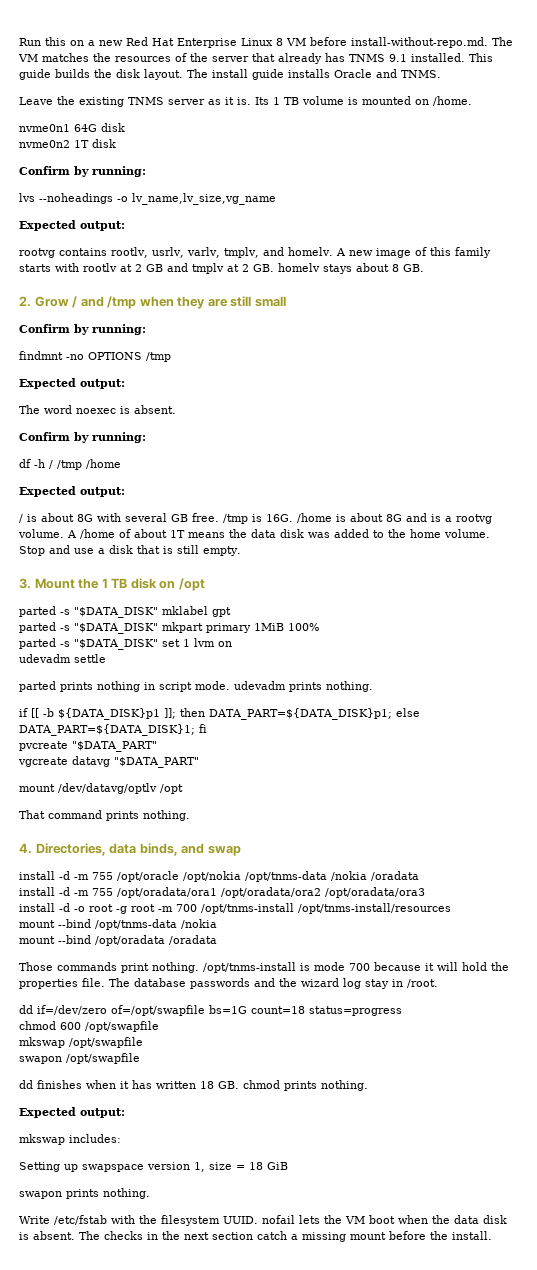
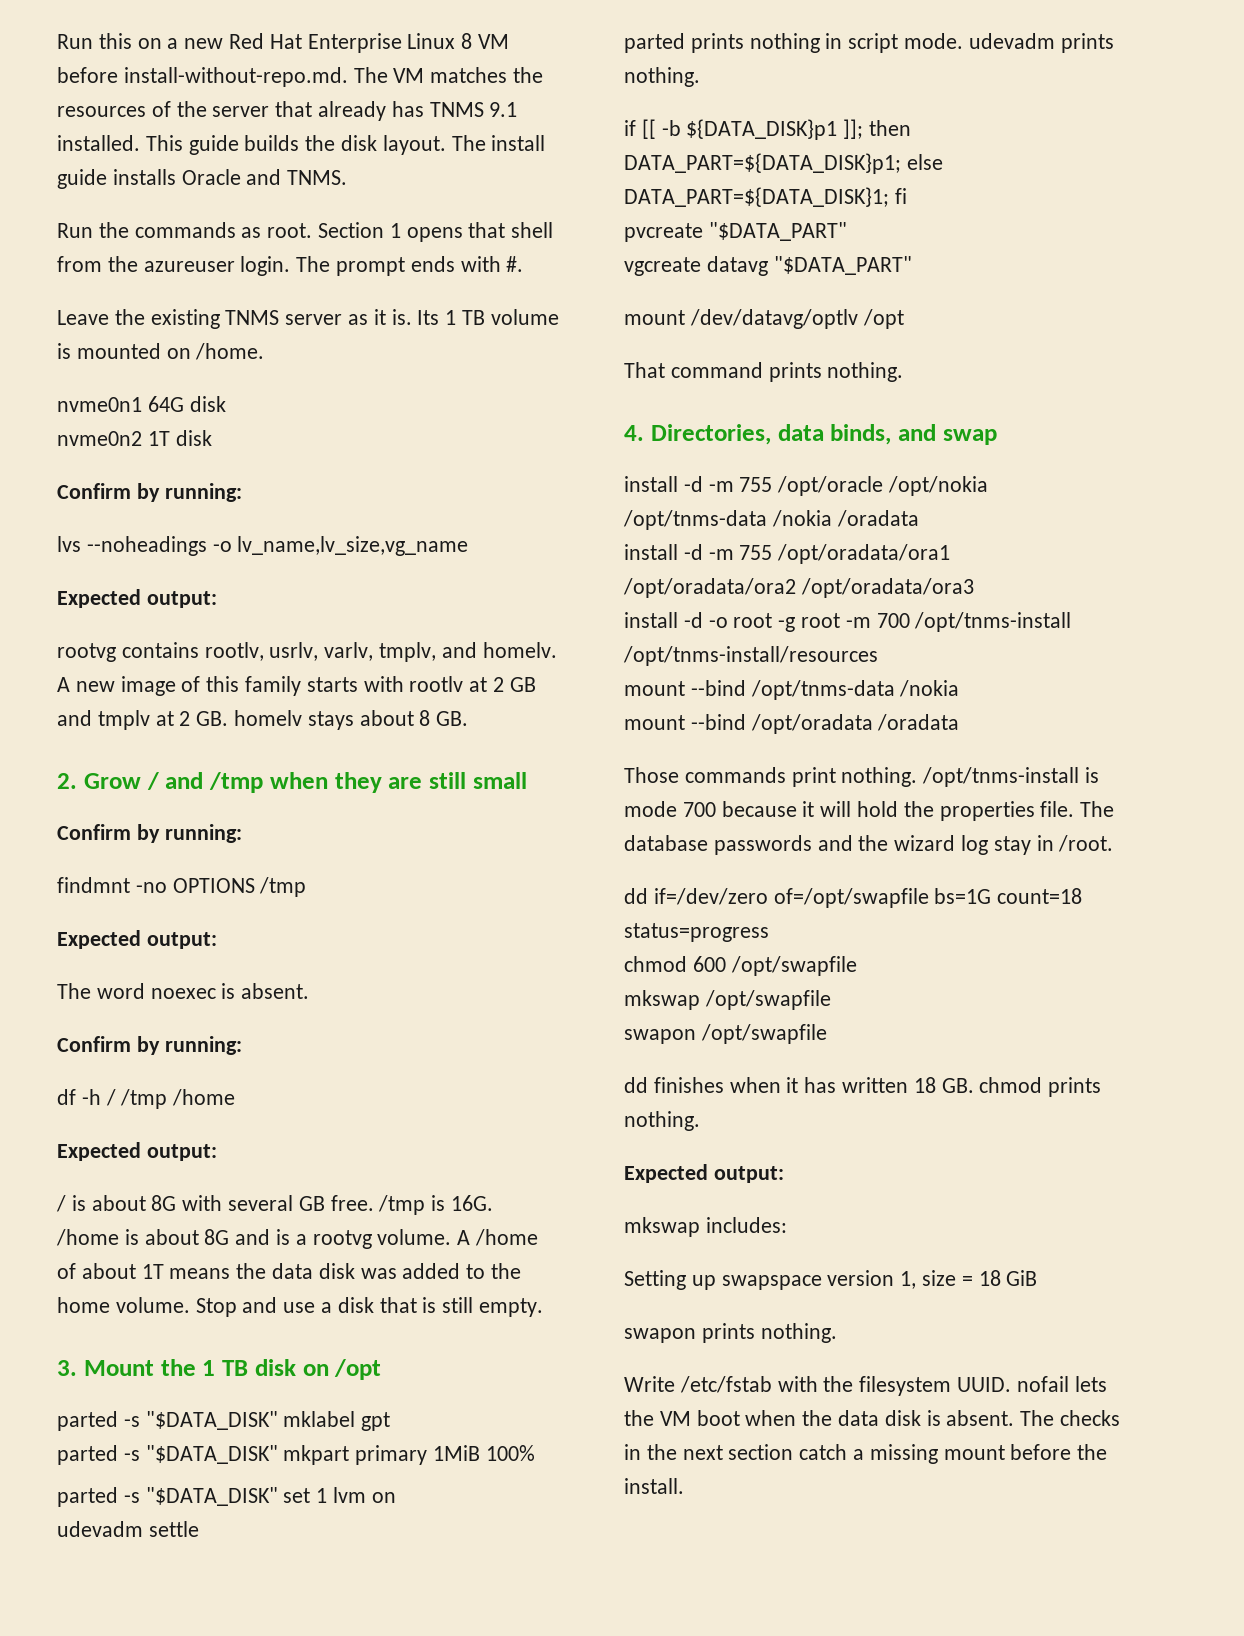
(441, 74) none -> [57,222,554,242] [57,256,524,276] // Run the commands as root. Section 1 opens that shell from the azureuser login. The prompt ends with #.

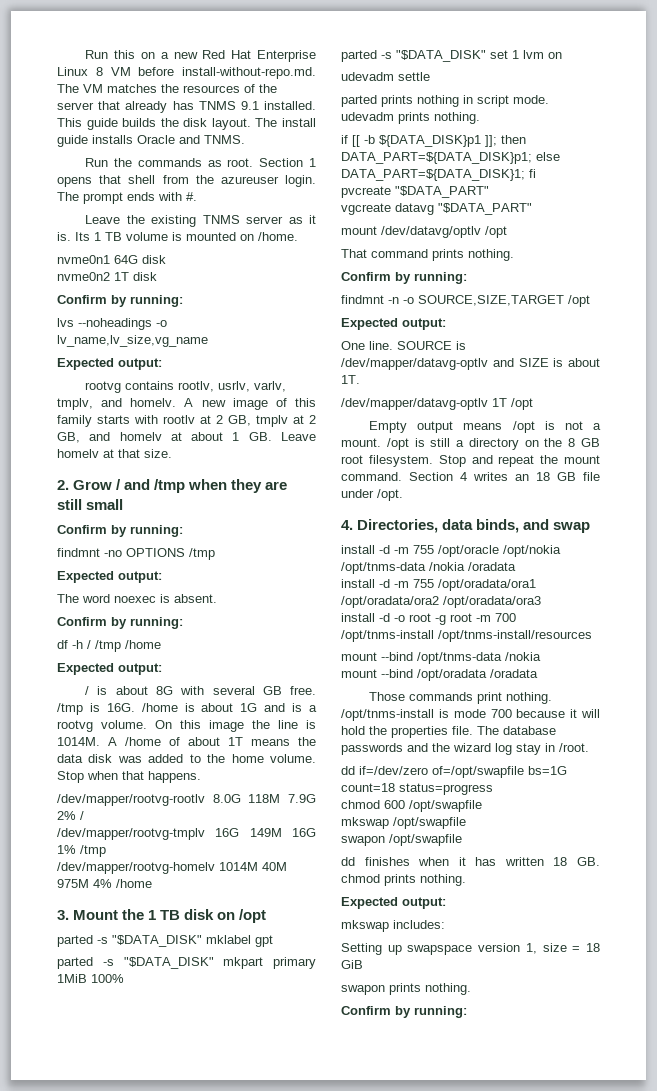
[509,677,536,692] [57,710,92,726] GB and -> [228,415,251,426] GB,
[196,710,469,730] GB. homelv stays about 8 GB. -> [57,432,316,443] [57,449,172,458] GB, and homelv at about 1 GB. Leave homelv at that size.
[204,1229,230,1245] 8G -> [240,703,258,712] 1G
(452, 1237) none -> [155,720,316,732] [57,737,100,746] On this image the line is 1014M.
[242,1297,544,1317] and use a disk that is still empty. -> [87,771,201,783] [57,794,316,806] [57,811,84,820] [57,828,316,840] [57,845,106,857] [57,862,287,874] [57,879,152,888] when that happens. // /dev/mapper/rootvg-rootlv 8.0G 118M 7.9G 2% / // /dev/mapper/rootvg-tmplv 16G 149M 16G 1% /tmp // /dev/mapper/rootvg-homelv 1014M 40M 975M 4% /home
(904, 372) none -> [341,272,467,284] [341,295,590,307] [341,318,446,330] [341,341,466,350] [341,358,600,370] [341,375,360,384] [341,398,533,410] [369,421,601,433] [341,438,600,450] [341,455,600,467] [341,472,600,481] [341,489,403,501] // Confirm by running: // findmnt -n -o SOURCE,SIZE,TARGET /opt // Expected output: // One line. SOURCE is /dev/mapper/datavg-optlv and SIZE is about 1T. // /dev/mapper/datavg-optlv 1T /opt // Empty output means /opt is not a mount. /opt is still a directory on the 8 GB root filesystem. Stop and repeat the mount command. Section 4 writes an 18 GB file under /opt.
[624,1376,1107,1396] [624,1410,1121,1426] [624,1444,1108,1464] [624,1478,684,1494] Write /etc/fstab with the filesystem UUID. nofail lets the VM boot when the data disk is absent. The checks in the next section catch a missing mount before the install. -> [341,1006,467,1018] Confirm by running:

